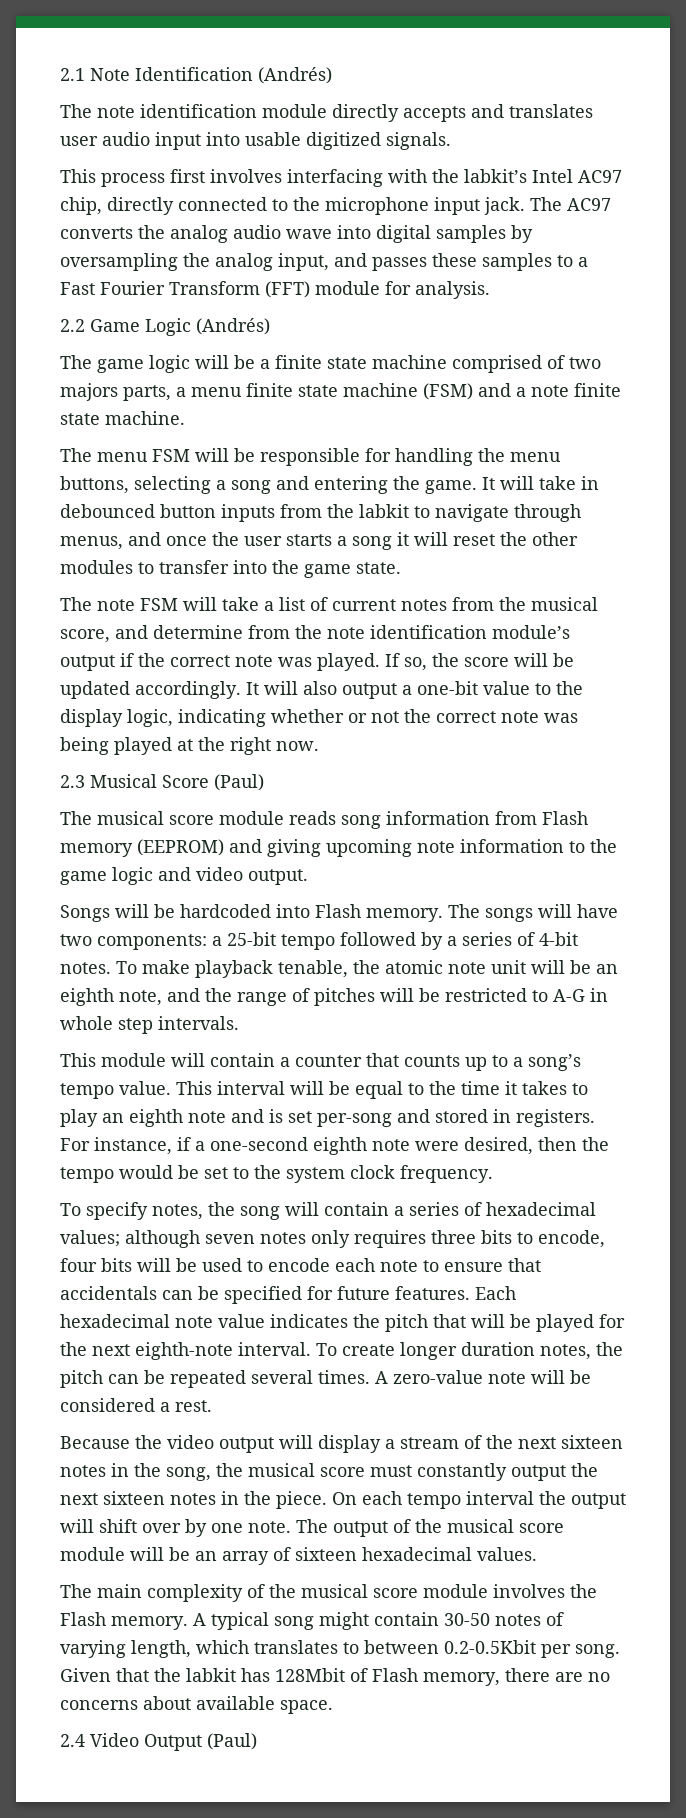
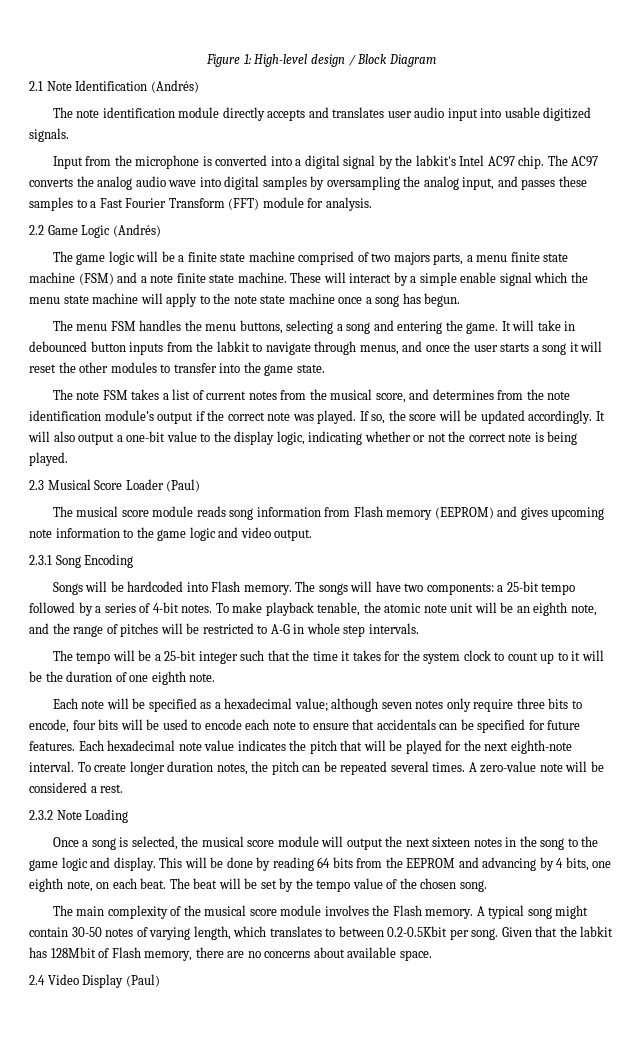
(60, 74) none -> [206,54,436,67] Figure 1: High-level design / Block Diagram //
[60,169,622,187] [60,197,525,215] This process first involves interfacing with the labkit’s Intel AC97 chip, directly connected to the microphone input jack. -> [52,155,545,169] Input from the microphone is converted into a digital signal by the labkit's Intel AC97 chip.
[60,448,473,466] // The menu FSM will be responsible for handling -> [290,272,588,286] [29,293,461,307] [52,320,182,331] These will interact by a simple enable signal which the menu state machine will apply to the note state machine once a song has begun. // The menu FSM handles
[183,597,259,611] will take -> [131,389,160,400] takes
[153,625,243,639] determine -> [432,389,494,400] determines
[544,713,578,723] [60,737,319,755] was being played at the right now. -> [534,431,578,445] [29,452,68,466] is being played.
(209, 781) none -> [125,479,164,490] Loader
[267,839,321,857] giving -> [520,507,548,520] gives
(308, 877) none -> [29,554,134,568] // 2.3.1 Song Encoding
[60,1053,581,1071] [60,1081,588,1099] [60,1109,595,1127] [60,1137,609,1155] [60,1165,493,1183] [60,1202,596,1220] [60,1230,120,1247] This module will contain a counter that counts up to a song’s tempo value. This interval will be equal to the time it takes to play an eighth note and is set per-song and stored in registers. For instance, if a one-second eighth note were desired, then the tempo would be set to the system clock frequency. // To specify notes, the song will contain a series of hexadecimal values; -> [52,650,604,664] [29,671,216,685] [52,698,328,712] The tempo will be a 25-bit integer such that the time it takes for the system clock to count up to it will be the duration of one eighth note. // Each note will be specified as a hexadecimal value;
[354,1230,426,1248] requires -> [473,699,514,712] require
[60,1435,623,1453] [60,1463,507,1481] Because the video output will display a stream of the next sixteen notes in the song, the musical score must constantly -> [29,809,129,823] [52,836,344,850] 2.3.2 Note Loading // Once a song is selected, the musical score module will
[276,1491,626,1509] [60,1519,564,1537] [60,1547,537,1565] piece. On each tempo interval the output will shift over by one note. The output of the musical score module will be an array of sixteen hexadecimal values. -> [540,836,599,850] [29,857,612,871] [29,878,487,892] song to the game logic and display. This will be done by reading 64 bits from the EEPROM and advancing by 4 bits, one eighth note, on each beat. The beat will be set by the tempo value of the chosen song.
[144,1734,202,1751] Output -> [82,974,124,988] Display

